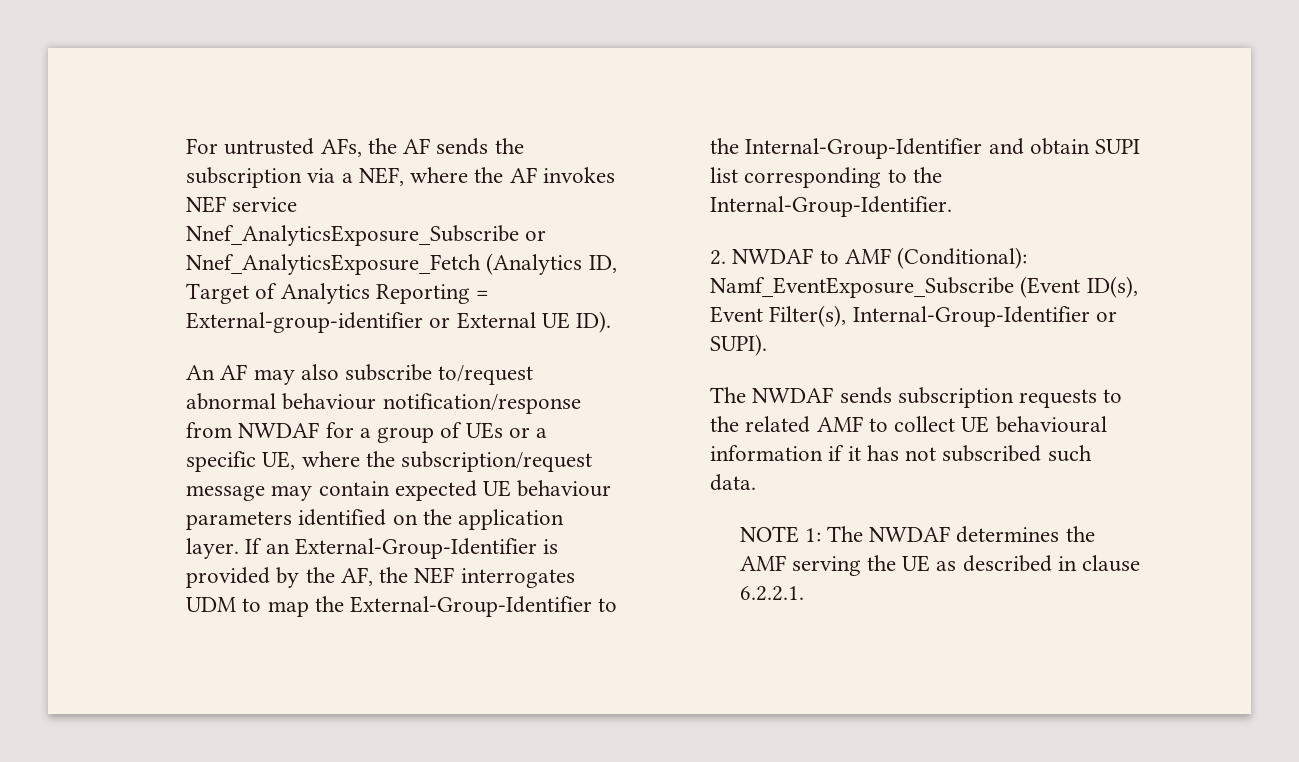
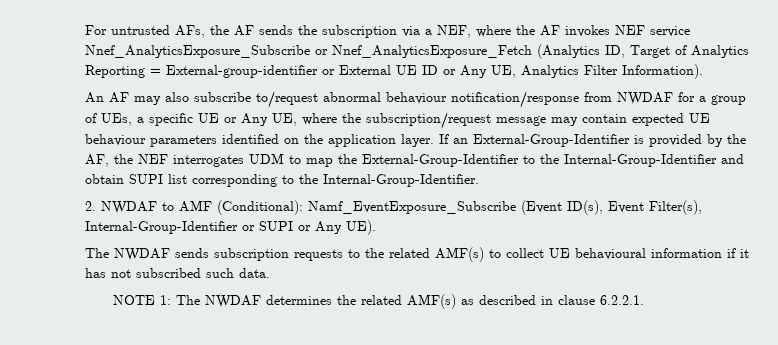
[576,311,612,333] ID). -> [422,64,704,79] ID or Any UE, Analytics Filter Information).
[465,422,547,439] [186,451,257,472] UEs or a specific -> [101,113,269,126] UEs, a specific UE or Any
[710,334,768,356] SUPI). -> [259,220,377,235] SUPI or Any UE).
[816,416,863,432] AMF -> [435,247,485,262] AMF(s)
[739,555,931,576] AMF serving the UE -> [360,294,456,309] related AMF(s)

